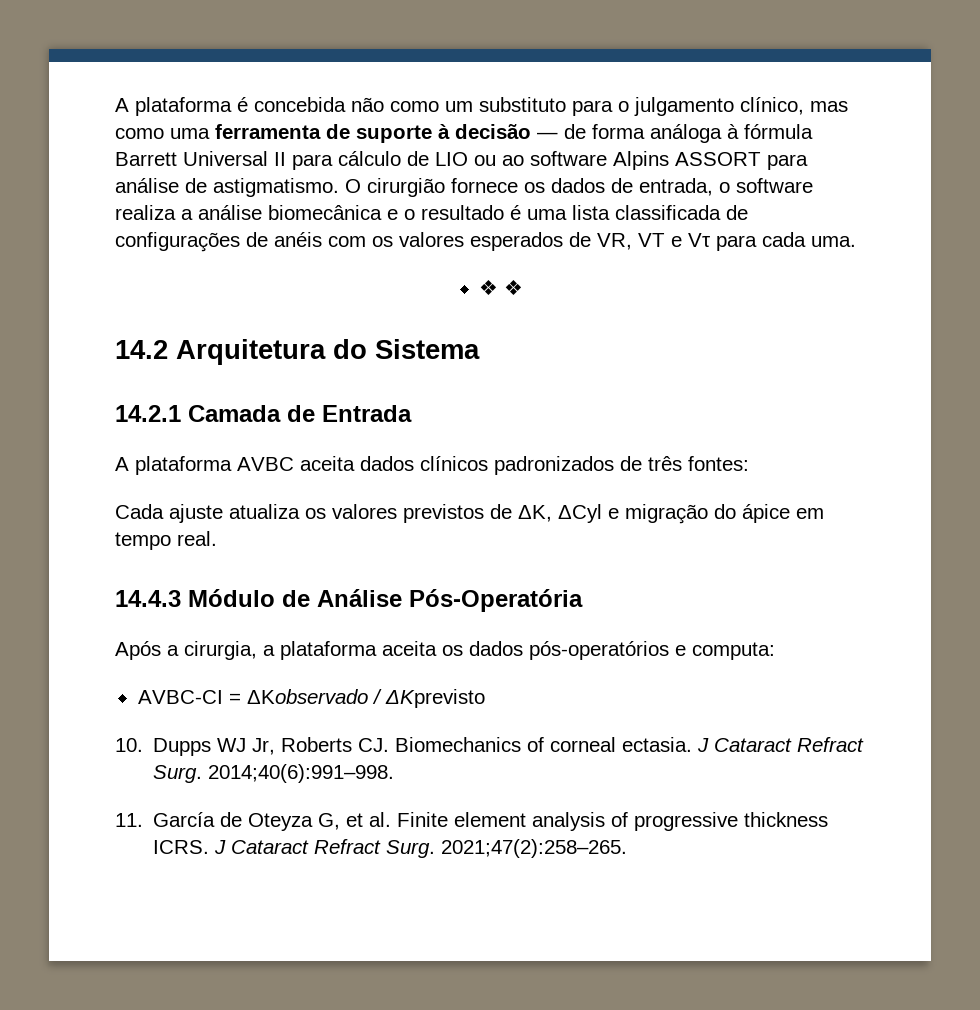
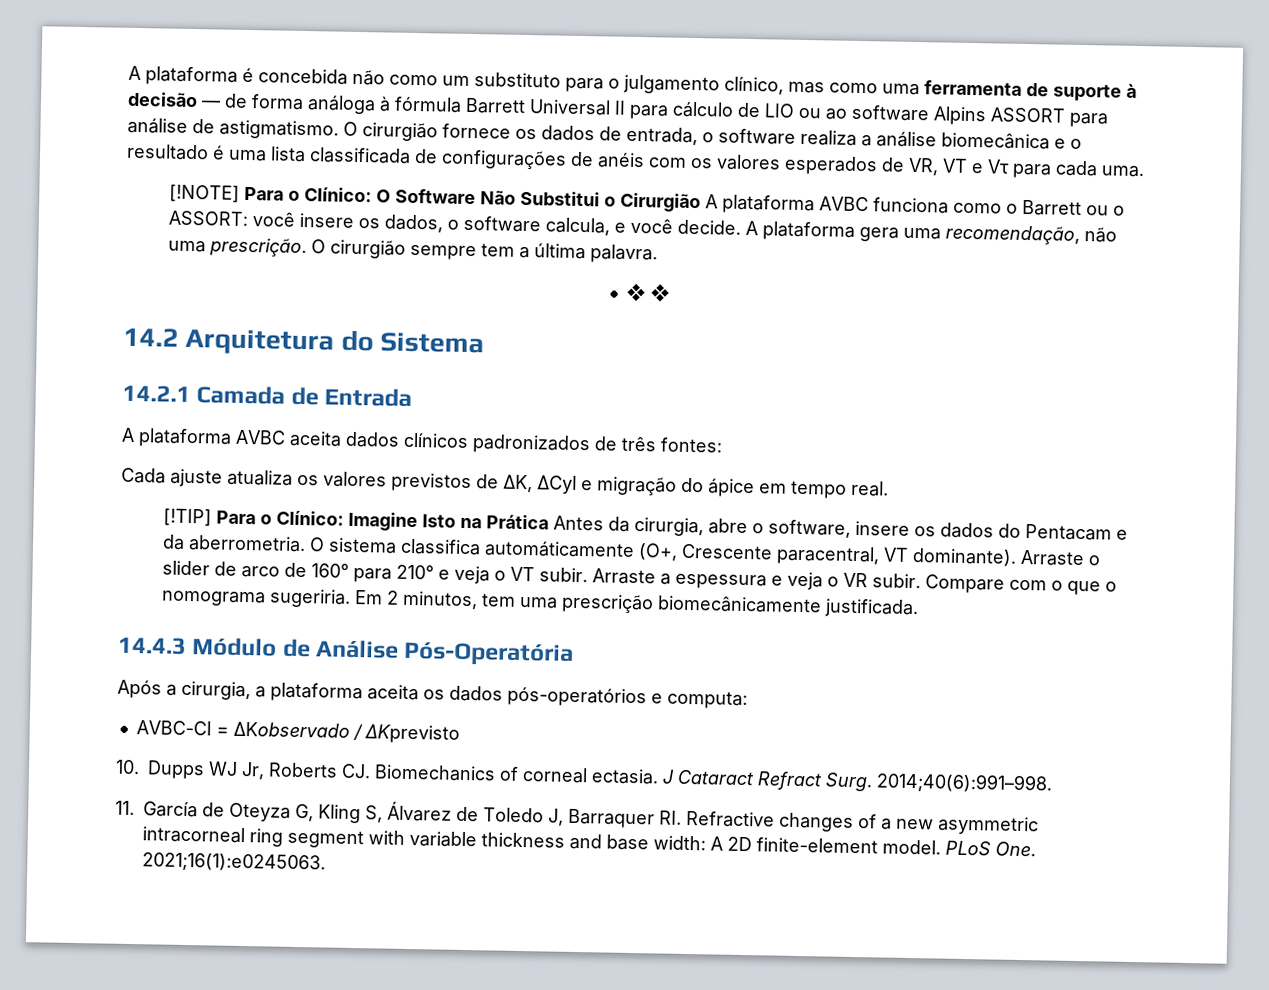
(856, 241) none -> [169,184,1126,217] [168,210,1118,245] [168,237,659,264] // [!NOTE] Para o Clínico: O Software Não Substitui o Cirurgião A plataforma AVBC funciona como o Barrett ou o ASSORT: você insere os dados, o software calcula, e você decide. A plataforma gera uma recomendação, não uma prescrição. O cirurgião sempre tem a última palavra.
(217, 538) none -> [163,508,1129,541] [162,534,1101,567] [162,560,1118,596] [161,588,920,619] // [!TIP] Para o Clínico: Imagine Isto na Prática Antes da cirurgia, abre o software, insere os dados do Pentacam e da aberrometria. O sistema classifica automáticamente (O+, Crescente paracentral, VT dominante). Arraste o slider de arco de 160° para 210° e veja o VT subir. Arraste a espessura e veja o VR subir. Compare com o que o nomograma sugeriria. Em 2 minutos, tem uma prescrição biomecânicamente justificada.
[346,812,829,831] [153,839,628,858] et al. Finite element analysis of progressive thickness ICRS. J Cataract Refract Surg. 2021;47(2):258–265. -> [318,801,1039,836] [142,826,1036,857] [142,852,326,873] Kling S, Álvarez de Toledo J, Barraquer RI. Refractive changes of a new asymmetric intracorneal ring segment with variable thickness and base width: A 2D finite-element model. PLoS One. 2021;16(1):e0245063.

